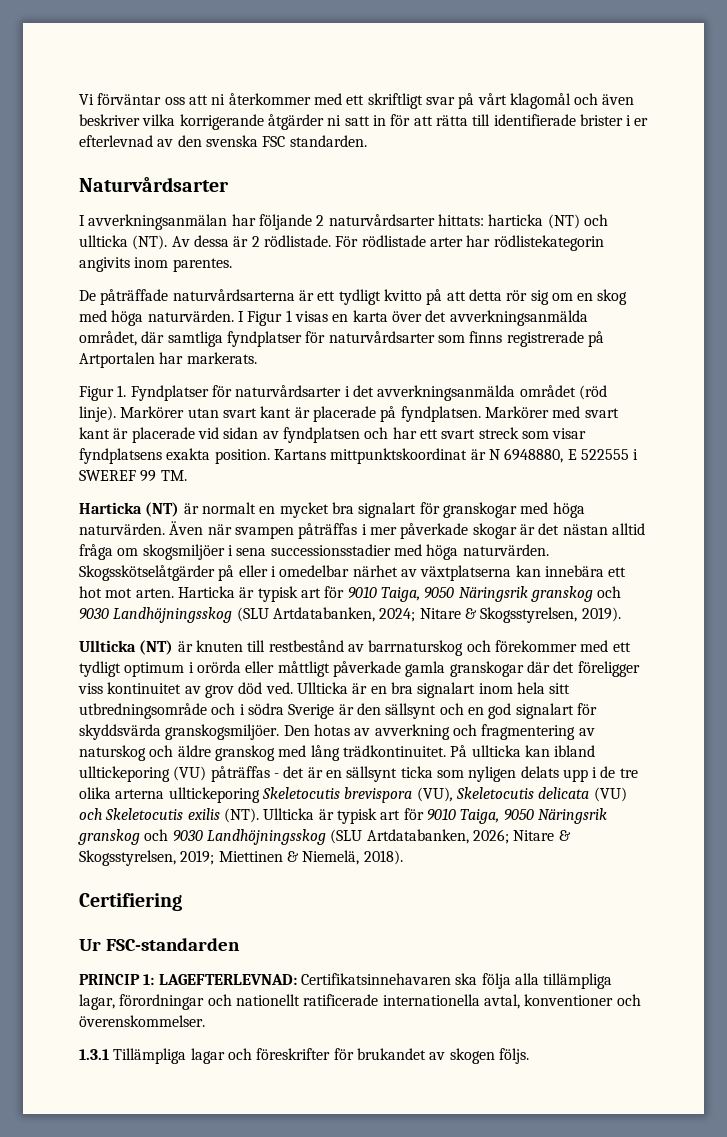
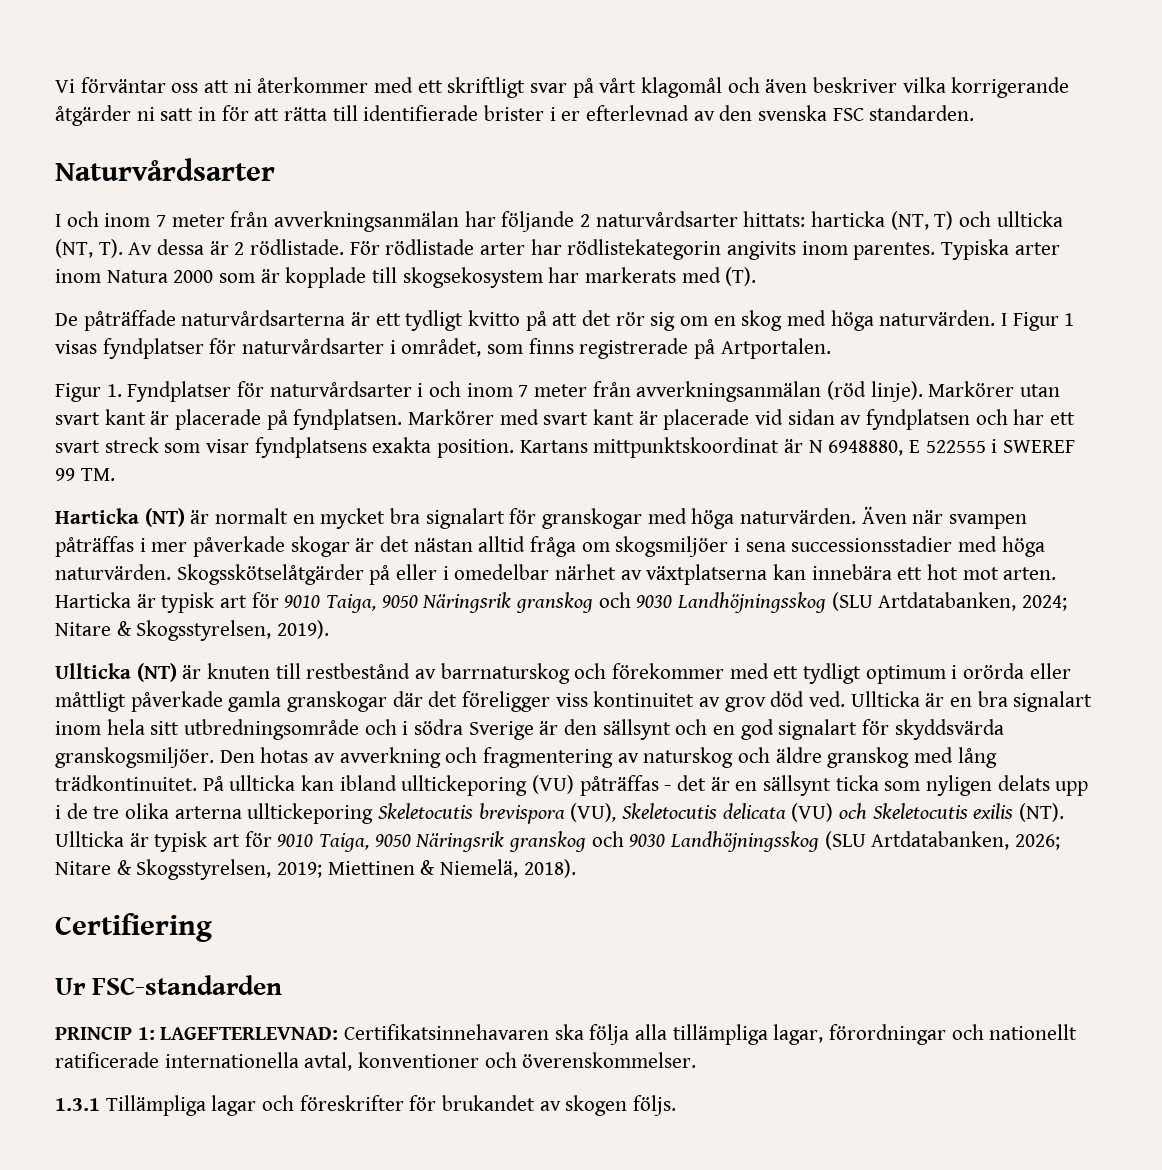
(85, 220) none -> [66,211,269,227] och inom 7 meter från
[547,214,608,229] [79,235,168,250] (NT) och ullticka (NT). -> [890,211,1063,230] [55,239,123,258] (NT, T) och ullticka (NT, T).
(232, 265) none -> [941,239,1060,260] [55,267,757,288] Typiska arter inom Natura 2000 som är kopplade till skogsekosystem har markerats med (T).
[468,289,502,301] detta -> [582,310,612,326] det
[332,310,588,326] [79,331,223,347] en karta över det avverkningsanmälda området, där samtliga -> (97, 347) none
(435, 337) none -> [389,338,482,357] i området,
[79,352,257,368] Artportalen har markerats. -> [720,338,831,359] Artportalen.
[352,385,576,401] det avverkningsanmälda området -> [429,381,822,402] och inom 7 meter från avverkningsanmälan

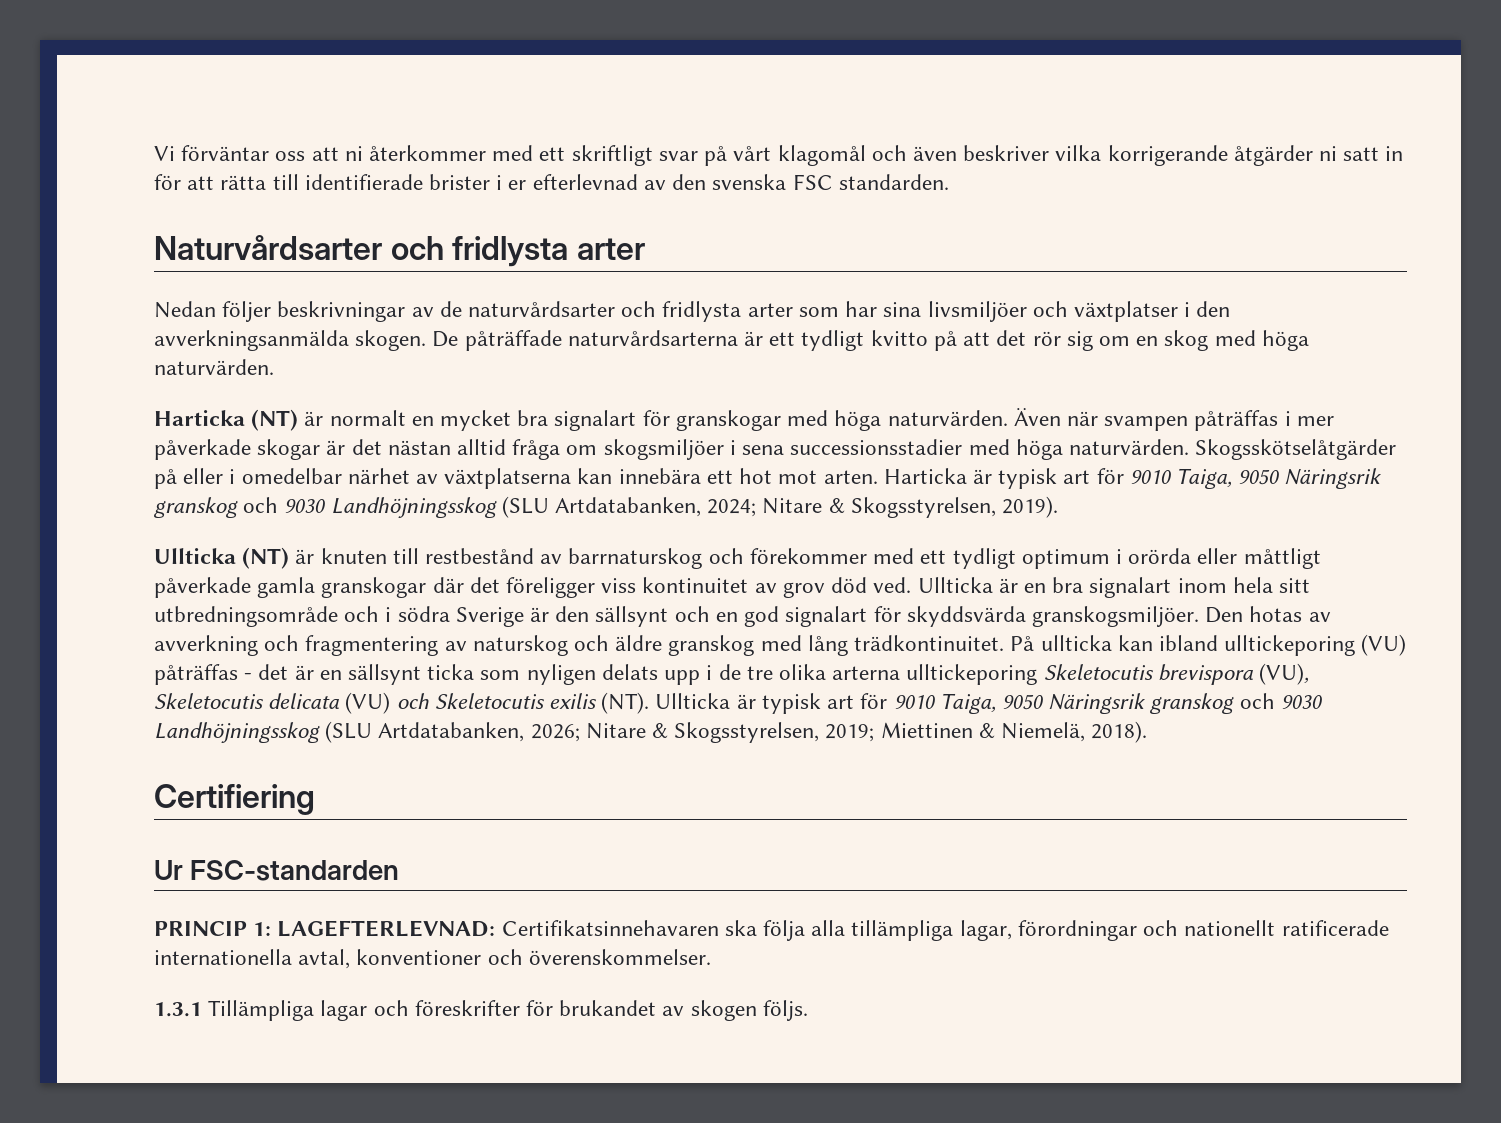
[55,211,1063,232] [55,239,1060,260] [55,267,757,288] // I och inom 7 meter från avverkningsanmälan har följande 2 naturvårdsarter hittats: harticka (NT, T) och ullticka (NT, T). Av dessa är 2 rödlistade. För rödlistade arter har rödlistekategorin angivits inom parentes. Typiska arter inom Natura 2000 som är kopplade till skogsekosystem har markerats med (T). // -> [390,236,645,267] [154,301,1231,322] [154,330,427,351] och fridlysta arter // Nedan följer beskrivningar av de naturvårdsarter och fridlysta arter som har sina livsmiljöer och växtplatser i den avverkningsanmälda skogen.
[1001,312,1075,331] [55,338,831,359] [55,381,1061,402] [55,409,1076,430] [55,437,1076,458] [55,468,115,481] I Figur 1 visas fyndplatser för naturvårdsarter i området, som finns registrerade på Artportalen. // Figur 1. Fyndplatser för naturvårdsarter i och inom 7 meter från avverkningsanmälan (röd linje). Markörer utan svart kant är placerade på fyndplatsen. Markörer med svart kant är placerade vid sidan av fyndplatsen och har ett svart streck som visar fyndplatsens exakta position. Kartans mittpunktskoordinat är N 6948880, E 522555 i SWEREF 99 TM. -> (274, 367) none

